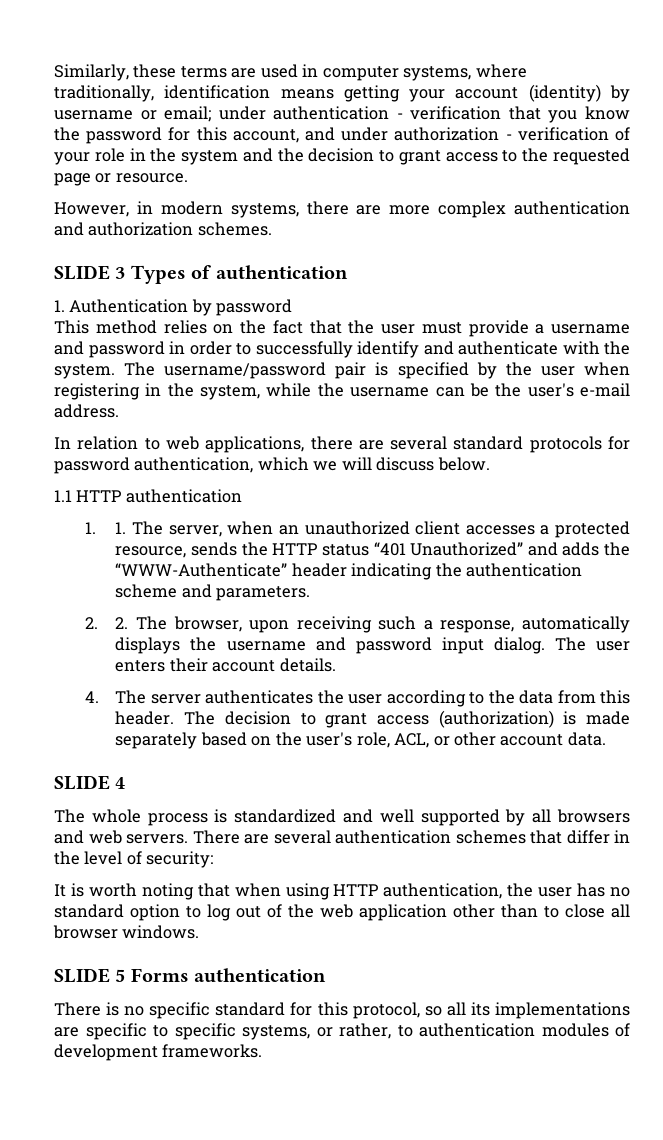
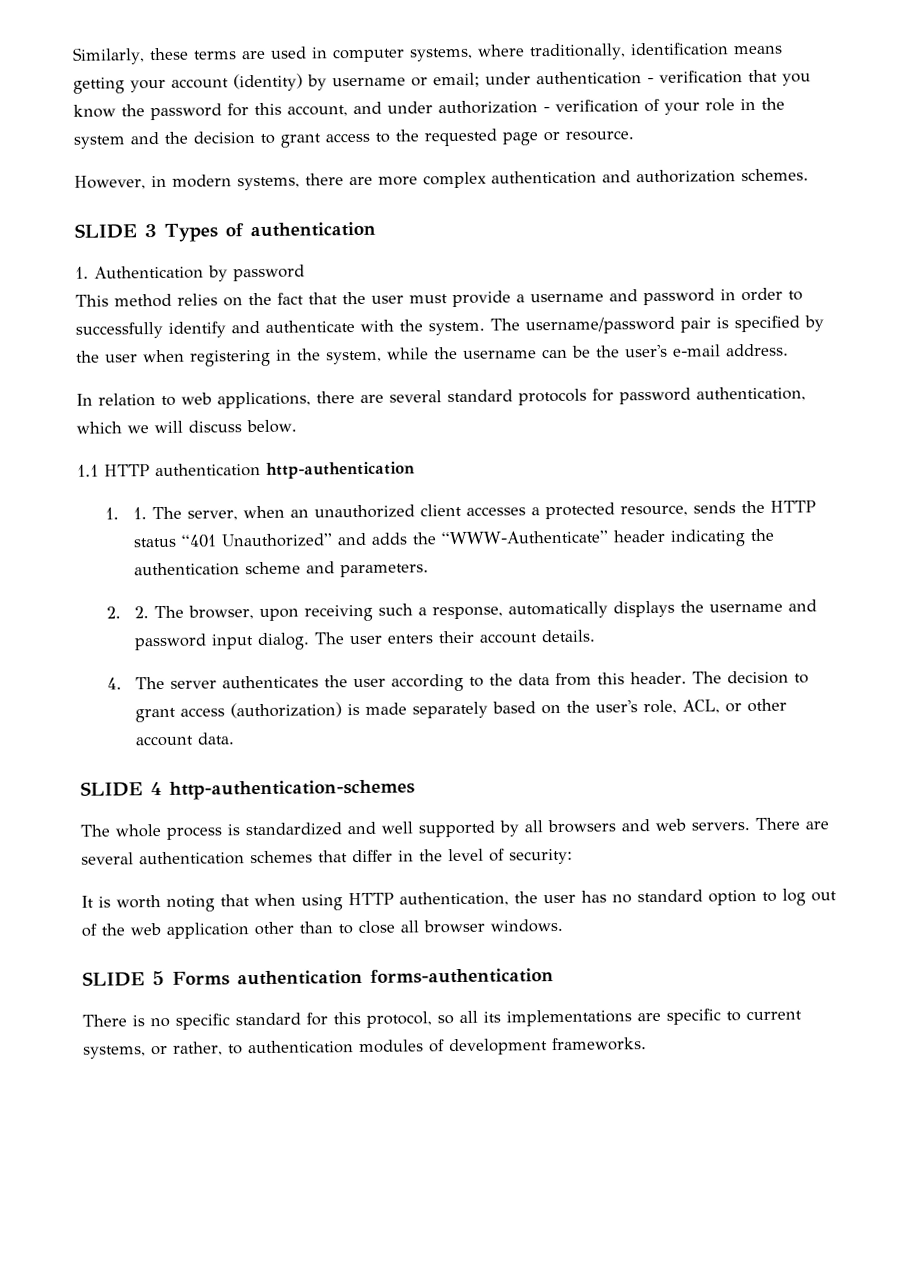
(242, 496) none -> [266,461,415,479] http-authentication
(126, 783) none -> [169,779,415,800] http-authentication-schemes
(327, 975) none -> [370,968,554,984] forms-authentication
[174,1023,236,1040] specific -> [746,1010,802,1021] current

